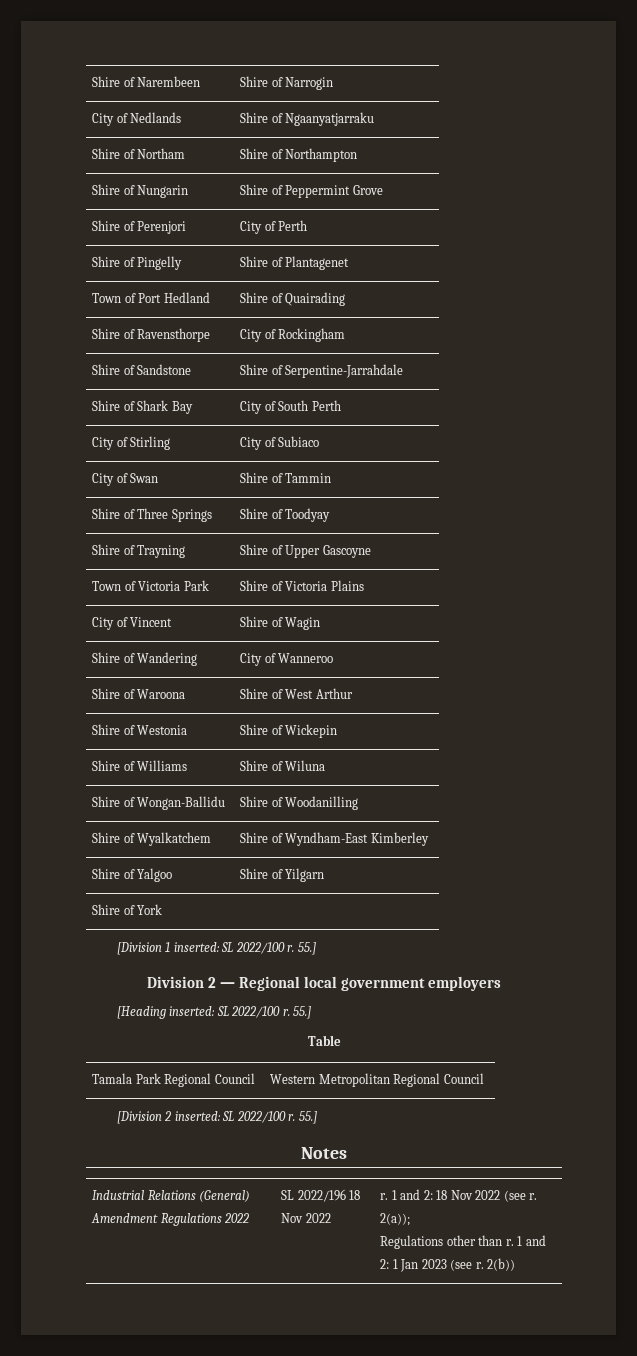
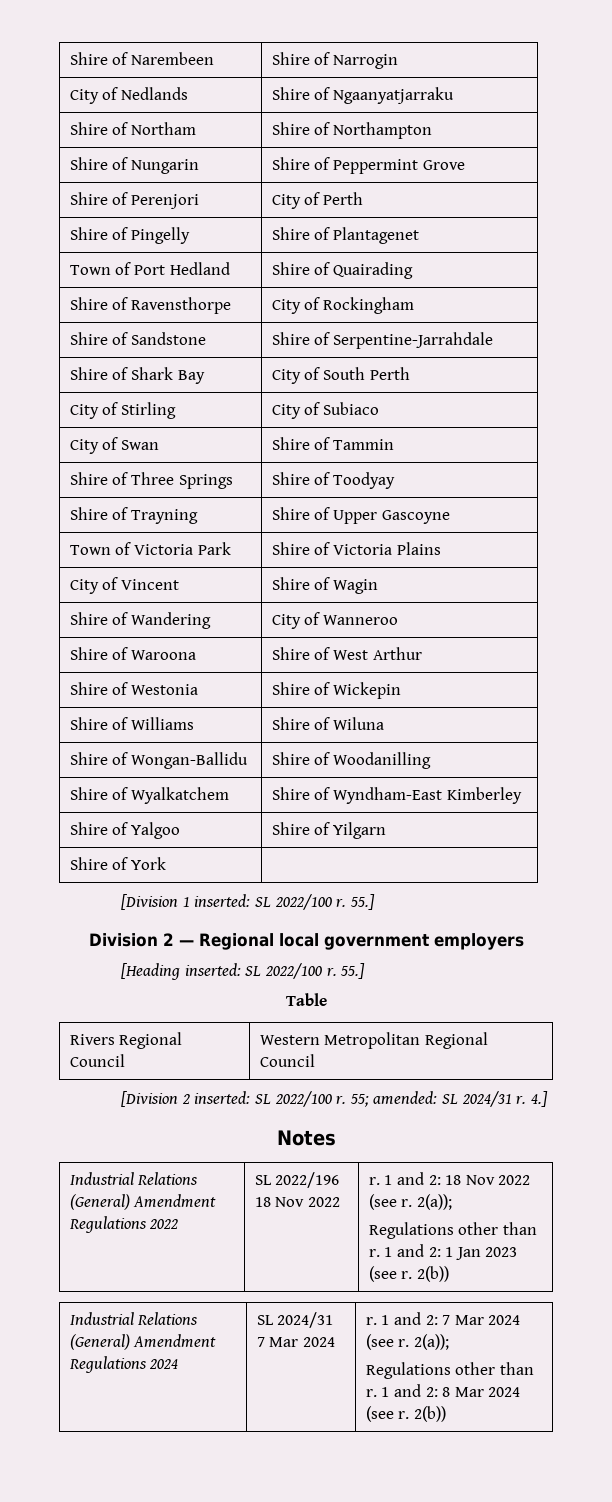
[92,1073,161,1084] Tamala Park -> [69,1034,115,1045] Rivers
[298,1111,317,1124] 55.] -> [349,1091,548,1107] 55; amended: SL 2024/31 r. 4.]
(516, 1264) none -> [69,1312,199,1325] [69,1334,217,1350] [68,1356,179,1373] [256,1312,334,1328] [256,1337,336,1347] [365,1312,521,1325] [365,1334,450,1350] [365,1362,535,1379] [365,1384,521,1397] [365,1406,447,1422] // Industrial Relations (General) Amendment Regulations 2024 | SL 2024/31 7 Mar 2024 | r. 1 and 2: 7 Mar 2024 (see r. 2(a)); // Regulations other than r. 1 and 2: 8 Mar 2024 (see r. 2(b))

